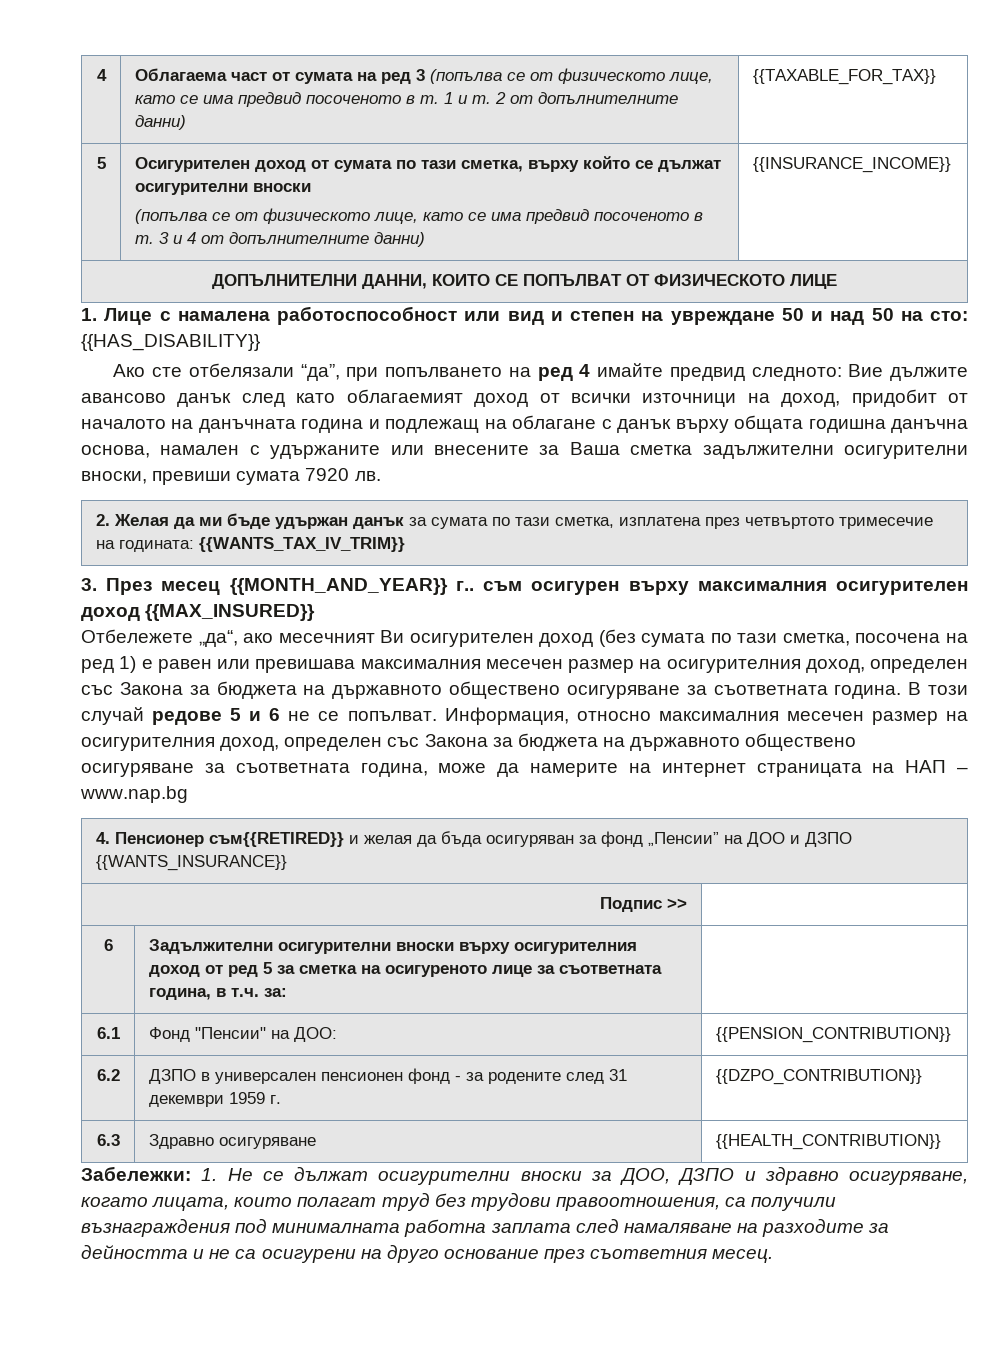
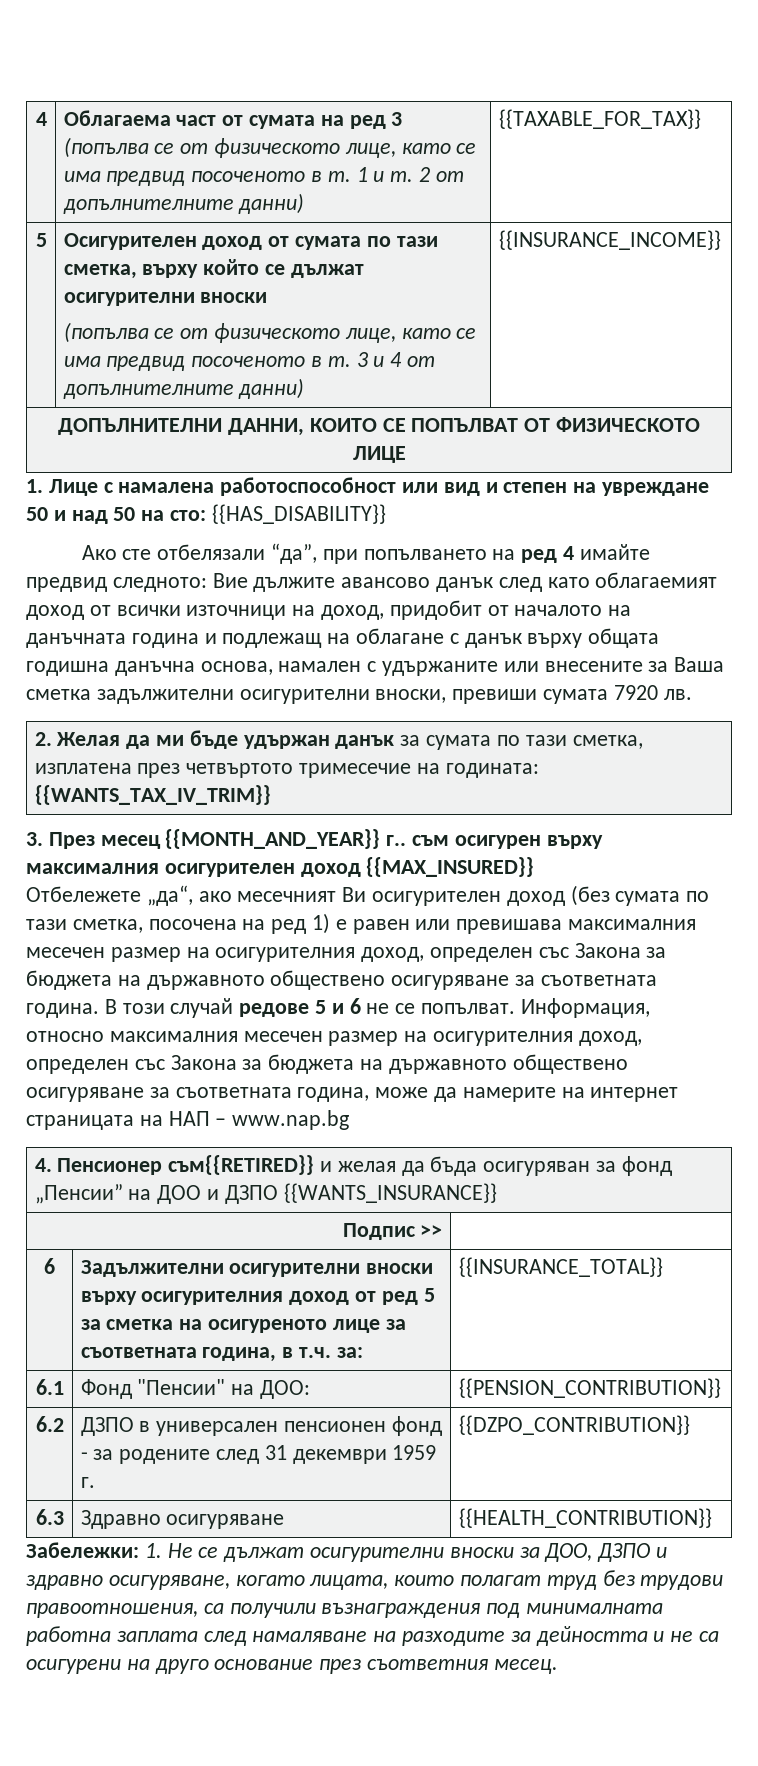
(287, 992) none -> [458,1257,663,1277] {{INSURANCE_TOTAL}}

